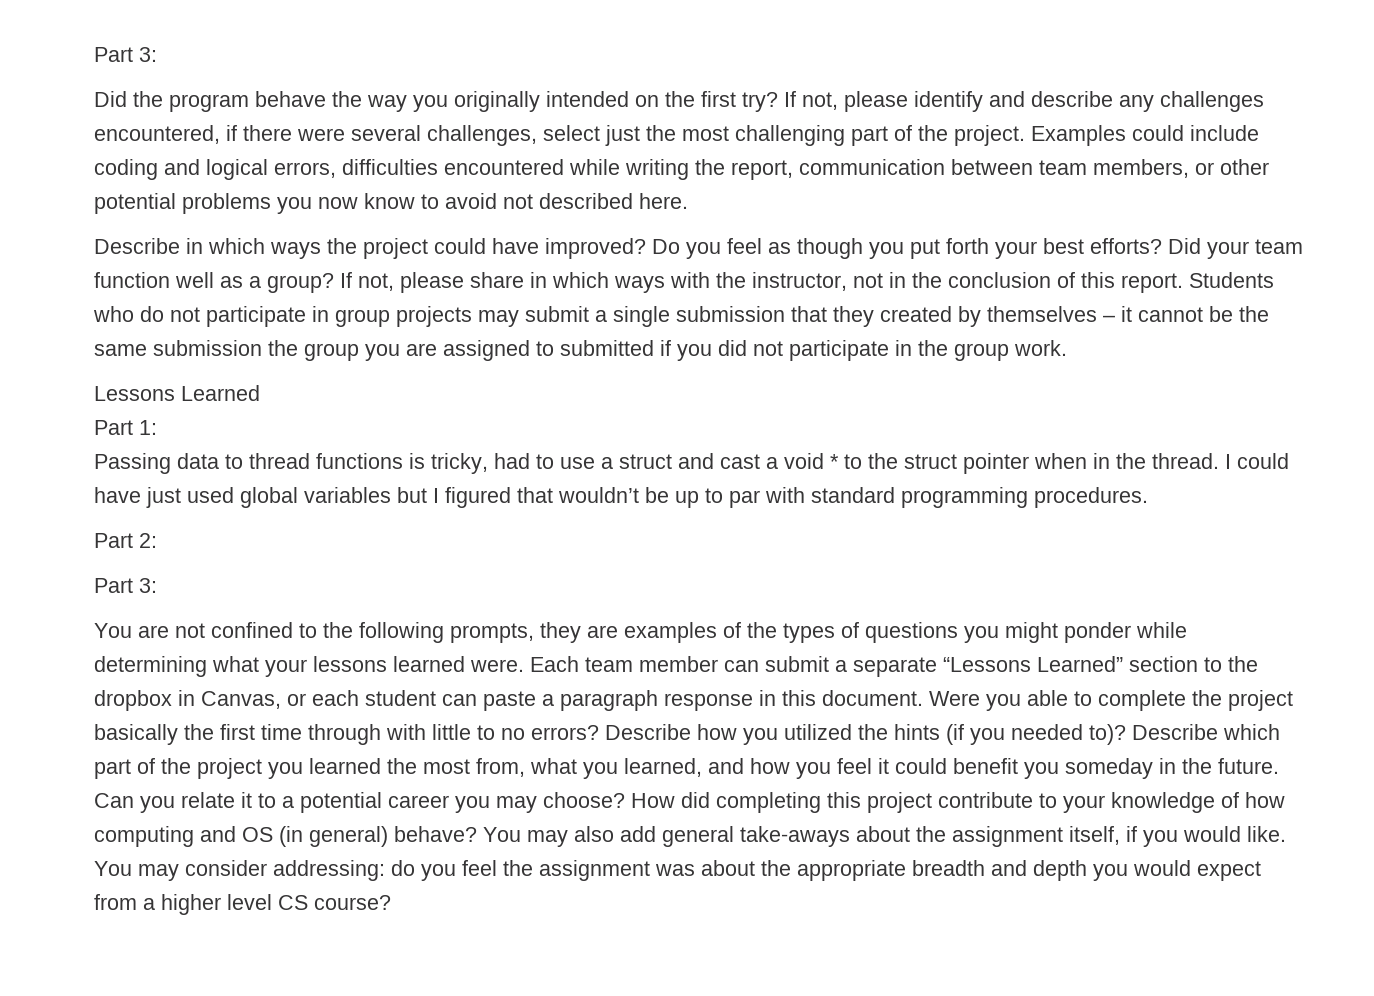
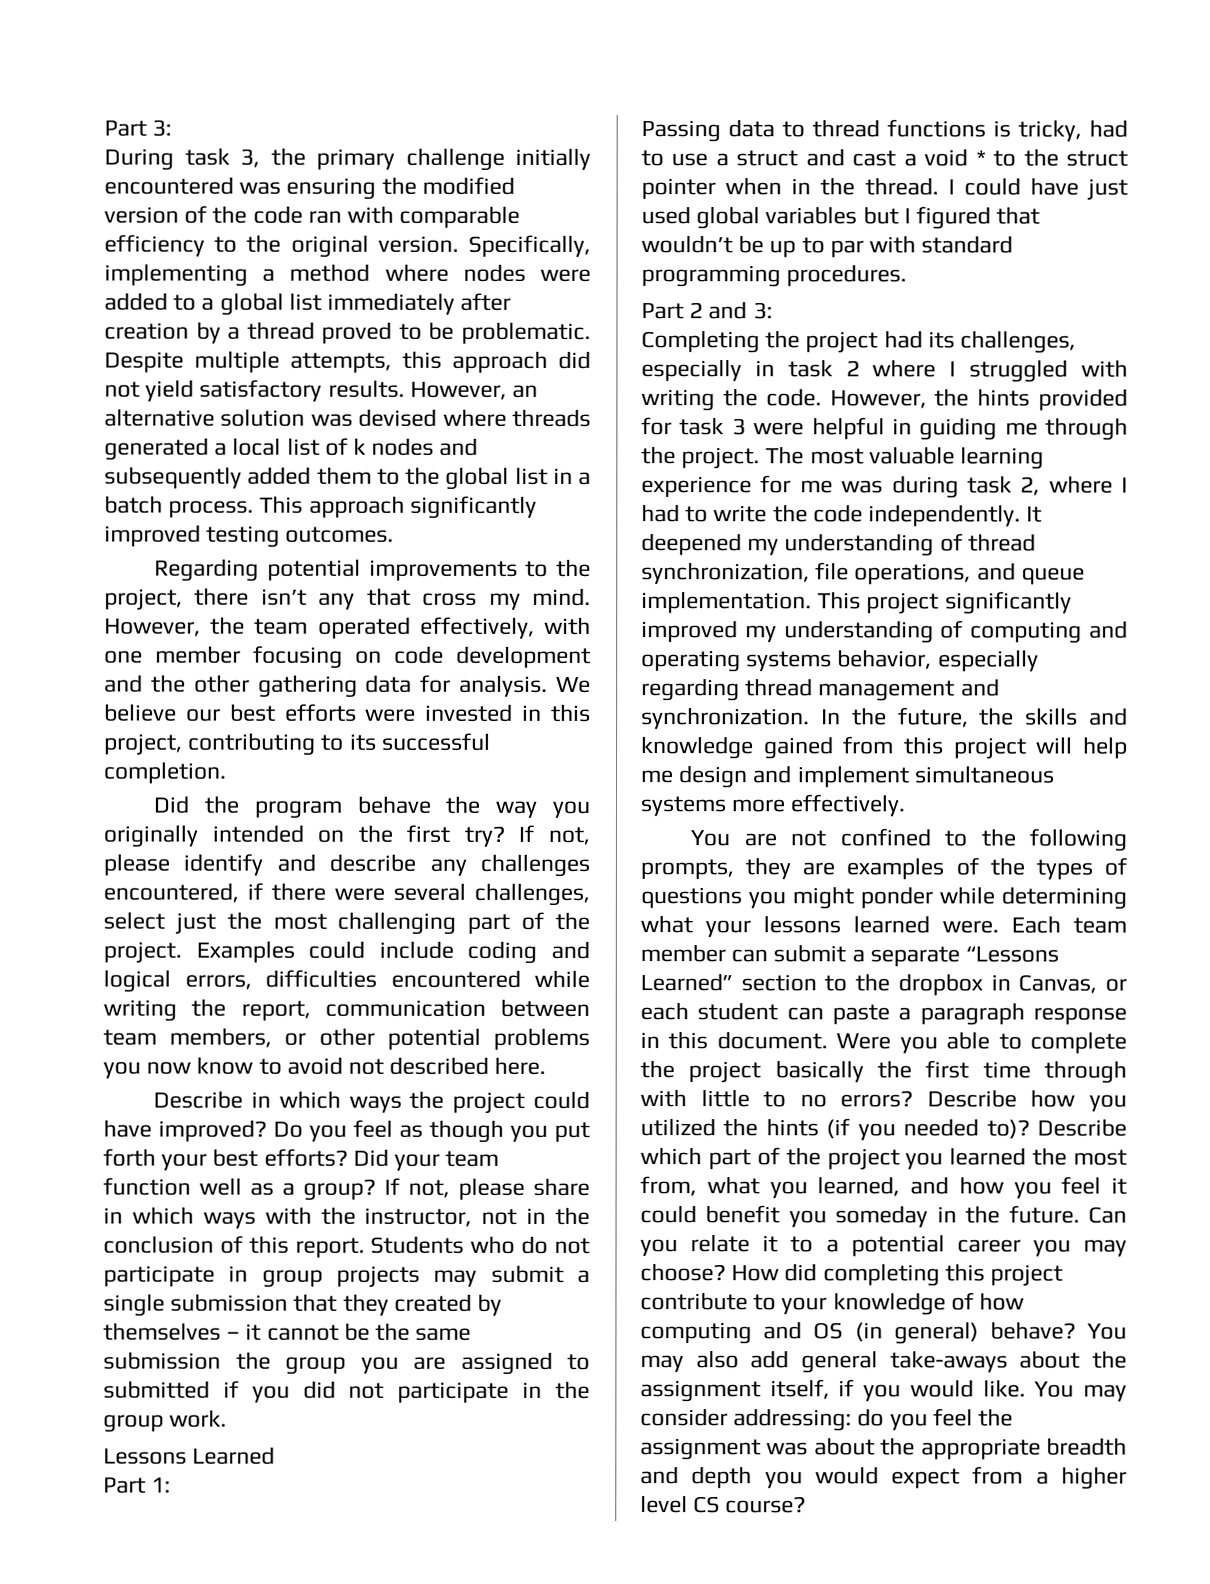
[94,47,157,62] Part 3: -> [104,119,173,137] [104,147,591,171] [104,176,515,200] [104,205,521,228] [104,234,591,258] [104,263,591,287] [104,292,512,316] [104,321,591,344] [104,350,591,373] [104,379,539,402] [104,408,591,427] [104,437,479,461] [104,466,591,490] [104,495,537,519] [104,524,395,548] [154,558,591,582] [104,587,591,611] [104,616,591,639] [104,645,591,669] [104,674,591,698] [104,703,591,722] [104,732,491,756] [104,761,227,784] Part 3: // During task 3, the primary challenge initially encountered was ensuring the modified version of the code ran with comparable efficiency to the original version. Specifically, implementing a method where nodes were added to a global list immediately after creation by a thread proved to be problematic. Despite multiple attempts, this approach did not yield satisfactory results. However, an alternative solution was devised where threads generated a local list of k nodes and subsequently added them to the global list in a batch process. This approach significantly improved testing outcomes. // Regarding potential improvements to the project, there isn’t any that cross my mind. However, the team operated effectively, with one member focusing on code development and the other gathering data for analysis. We believe our best efforts were invested in this project, contributing to its successful completion.
[139,533,157,548] [94,578,157,593] 2: // Part 3: -> [689,301,773,320] [641,330,1077,354] [641,359,1128,383] [641,388,1128,412] [641,417,1128,441] [641,446,1045,470] [641,475,1128,499] [641,504,1043,527] [641,533,1036,557] [641,562,1085,585] [641,591,1072,615] [641,620,1128,644] [641,649,1039,673] [641,678,1000,702] [641,707,1128,730] [641,736,1128,760] [641,765,1055,789] [640,794,906,817] 2 and 3: // Completing the project had its challenges, especially in task 2 where I struggled with writing the code. However, the hints provided for task 3 were helpful in guiding me through the project. The most valuable learning experience for me was during task 2, where I had to write the code independently. It deepened my understanding of thread synchronization, file operations, and queue implementation. This project significantly improved my understanding of computing and operating systems behavior, especially regarding thread management and synchronization. In the future, the skills and knowledge gained from this project will help me design and implement simultaneous systems more effectively.

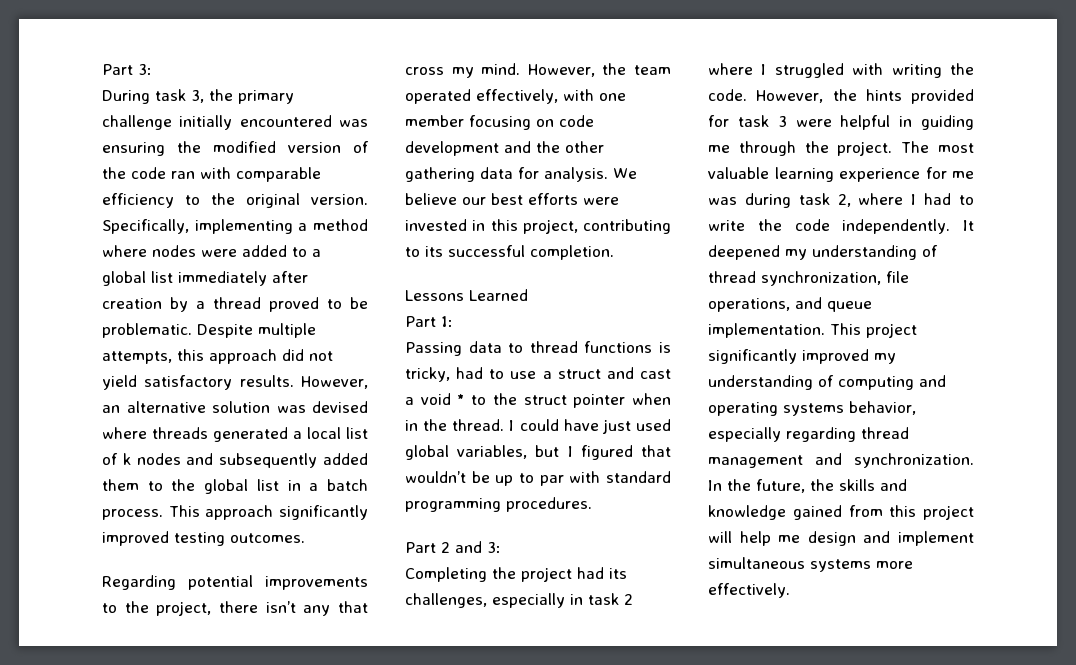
[153,795,590,819] [103,824,590,848] [103,853,590,877] [103,882,590,906] [103,911,590,935] [103,940,590,964] [103,969,590,993] [103,998,590,1022] [103,1027,590,1050] [103,1056,547,1079] [153,1090,590,1114] [103,1119,590,1143] [103,1148,500,1171] [103,1177,590,1201] [103,1206,590,1229] [103,1235,590,1258] [103,1264,590,1288] [103,1293,503,1317] [103,1322,472,1341] [103,1351,590,1375] [103,1380,590,1403] [103,1409,228,1433] // Did the program behave the way you originally intended on the first try? If not, please identify and describe any challenges encountered, if there were several challenges, select just the most challenging part of the project. Examples could include coding and logical errors, difficulties encountered while writing the report, communication between team members, or other potential problems you now know to avoid not described here. // Describe in which ways the project could have improved? Do you feel as though you put forth your best efforts? Did your team function well as a group? If not, please share in which ways with the instructor, not in the conclusion of this report. Students who do not participate in group projects may submit a single submission that they created by themselves – it cannot be the same submission the group you are assigned to submitted if you did not participate in the group work. -> (614, 252) none
[765,206,858,225] variables -> [457,445,528,459] variables,
[690,828,1127,852] [640,857,1127,880] [640,886,1127,910] [640,915,1127,938] [640,944,1060,967] [640,973,1127,996] [640,1002,1127,1026] [640,1031,1127,1054] [640,1060,1127,1084] [640,1089,1127,1112] [640,1118,1127,1141] [640,1147,1127,1171] [640,1176,1127,1199] [640,1205,1127,1228] [640,1234,1127,1257] [640,1263,1064,1287] [640,1292,1025,1316] [640,1321,1127,1345] [640,1350,1127,1374] [640,1379,1127,1403] [640,1408,1014,1432] [640,1437,1127,1461] [640,1466,1127,1490] [640,1495,807,1514] // You are not confined to the following prompts, they are examples of the types of questions you might ponder while determining what your lessons learned were. Each team member can submit a separate “Lessons Learned” section to the dropbox in Canvas, or each student can paste a paragraph response in this document. Were you able to complete the project basically the first time through with little to no errors? Describe how you utilized the hints (if you needed to)? Describe which part of the project you learned the most from, what you learned, and how you feel it could benefit you someday in the future. Can you relate it to a potential career you may choose? How did completing this project contribute to your knowledge of how computing and OS (in general) behave? You may also add general take-aways about the assignment itself, if you would like. You may consider addressing: do you feel the assignment was about the appropriate breadth and depth you would expect from a higher level CS course? -> (790, 590) none

